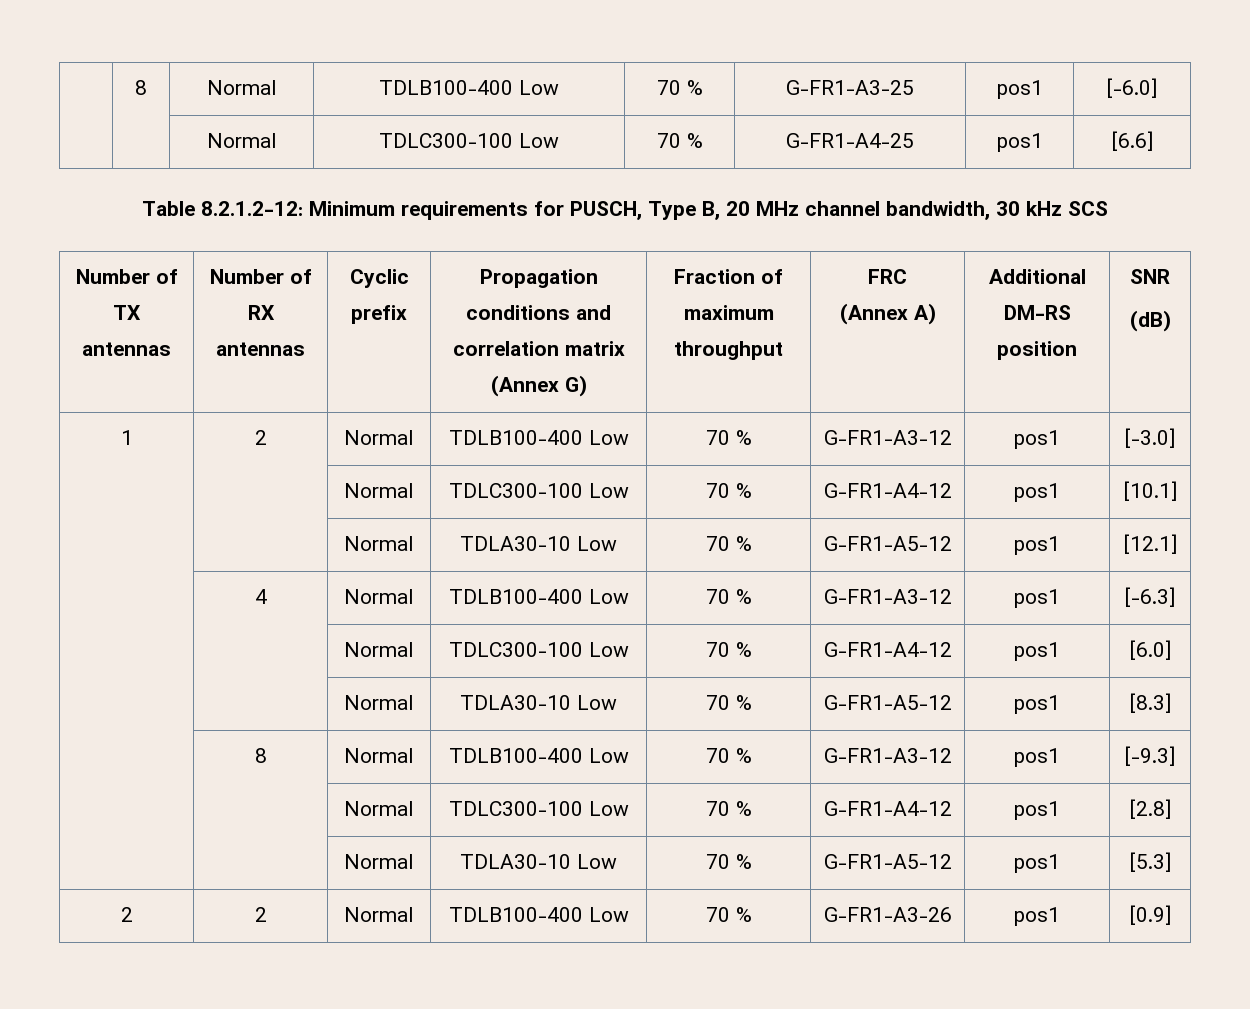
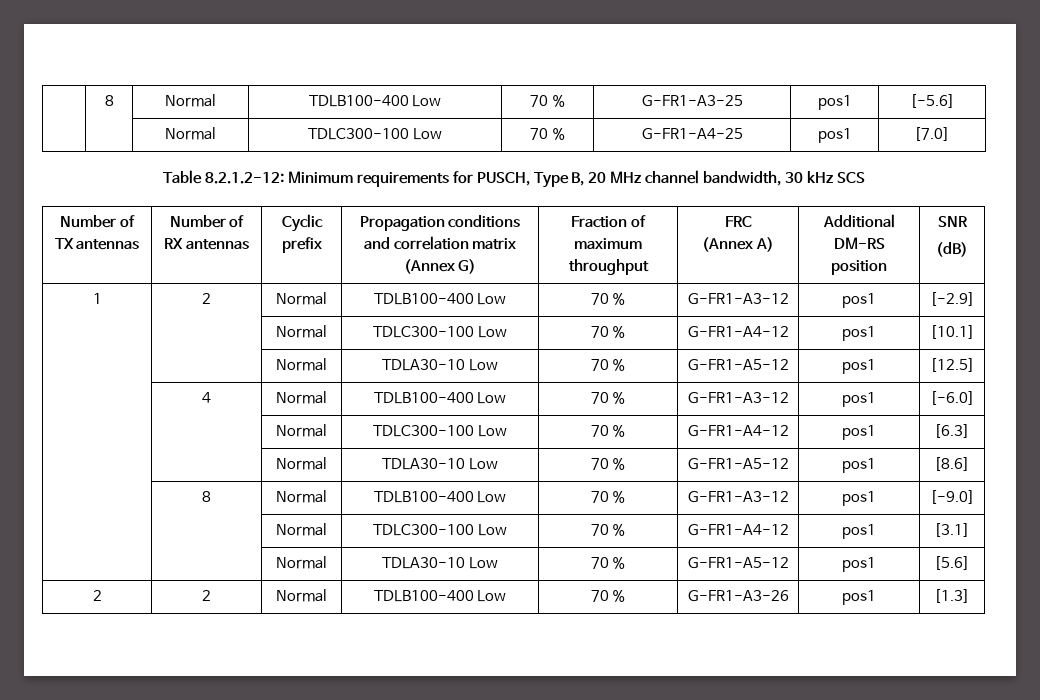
[1106,78,1158,98] [-6.0] -> [909,94,955,108] [-5.6]
[1110,131,1154,151] [6.6] -> [914,127,950,141] [7.0]
[1124,428,1176,448] [-3.0] -> [929,292,975,306] [-2.9]
[1122,534,1178,554] [12.1] -> [929,358,975,372] [12.5]
[1124,587,1176,607] [344,642,414,657] [448,642,629,657] [705,642,752,657] [823,642,952,657] [1014,642,1060,661] [1128,640,1172,660] [344,695,414,710] [460,695,617,710] [705,695,752,710] [823,695,952,710] [1014,695,1060,714] [1128,693,1172,713] [-6.3] // | | Normal | TDLC300-100 Low | 70 % | G-FR1-A4-12 | pos1 | [6.0] // | | Normal | TDLA30-10 Low | 70 % | G-FR1-A5-12 | pos1 | [8.3] -> [929,391,975,405] [276,424,327,437] [373,425,507,437] [590,424,626,437] [687,425,789,437] [842,425,876,440] [934,424,970,438] [276,457,327,470] [382,458,498,470] [590,457,626,470] [687,458,789,470] [842,458,876,473] [934,457,970,471] [-6.0] // | | Normal | TDLC300-100 Low | 70 % | G-FR1-A4-12 | pos1 | [6.3] // | | Normal | TDLA30-10 Low | 70 % | G-FR1-A5-12 | pos1 | [8.6]
[1124,746,1176,766] [344,801,414,816] [448,801,629,816] [705,801,752,816] [823,801,952,816] [1014,801,1060,820] [1128,799,1172,819] [344,854,414,869] [460,854,617,869] [705,854,752,869] [823,854,952,869] [1014,854,1060,873] [1128,852,1172,872] [-9.3] // | | Normal | TDLC300-100 Low | 70 % | G-FR1-A4-12 | pos1 | [2.8] // | | Normal | TDLA30-10 Low | 70 % | G-FR1-A5-12 | pos1 | [5.3] -> [929,490,975,504] [276,523,327,536] [373,524,507,536] [590,523,626,536] [687,524,789,536] [842,524,876,539] [934,523,970,537] [276,556,327,569] [382,557,498,569] [590,556,626,569] [687,557,789,569] [842,557,876,572] [934,556,970,570] [-9.0] // | | Normal | TDLC300-100 Low | 70 % | G-FR1-A4-12 | pos1 | [3.1] // | | Normal | TDLA30-10 Low | 70 % | G-FR1-A5-12 | pos1 | [5.6]
[1128,905,1172,925] [0.9] -> [934,589,970,603] [1.3]

